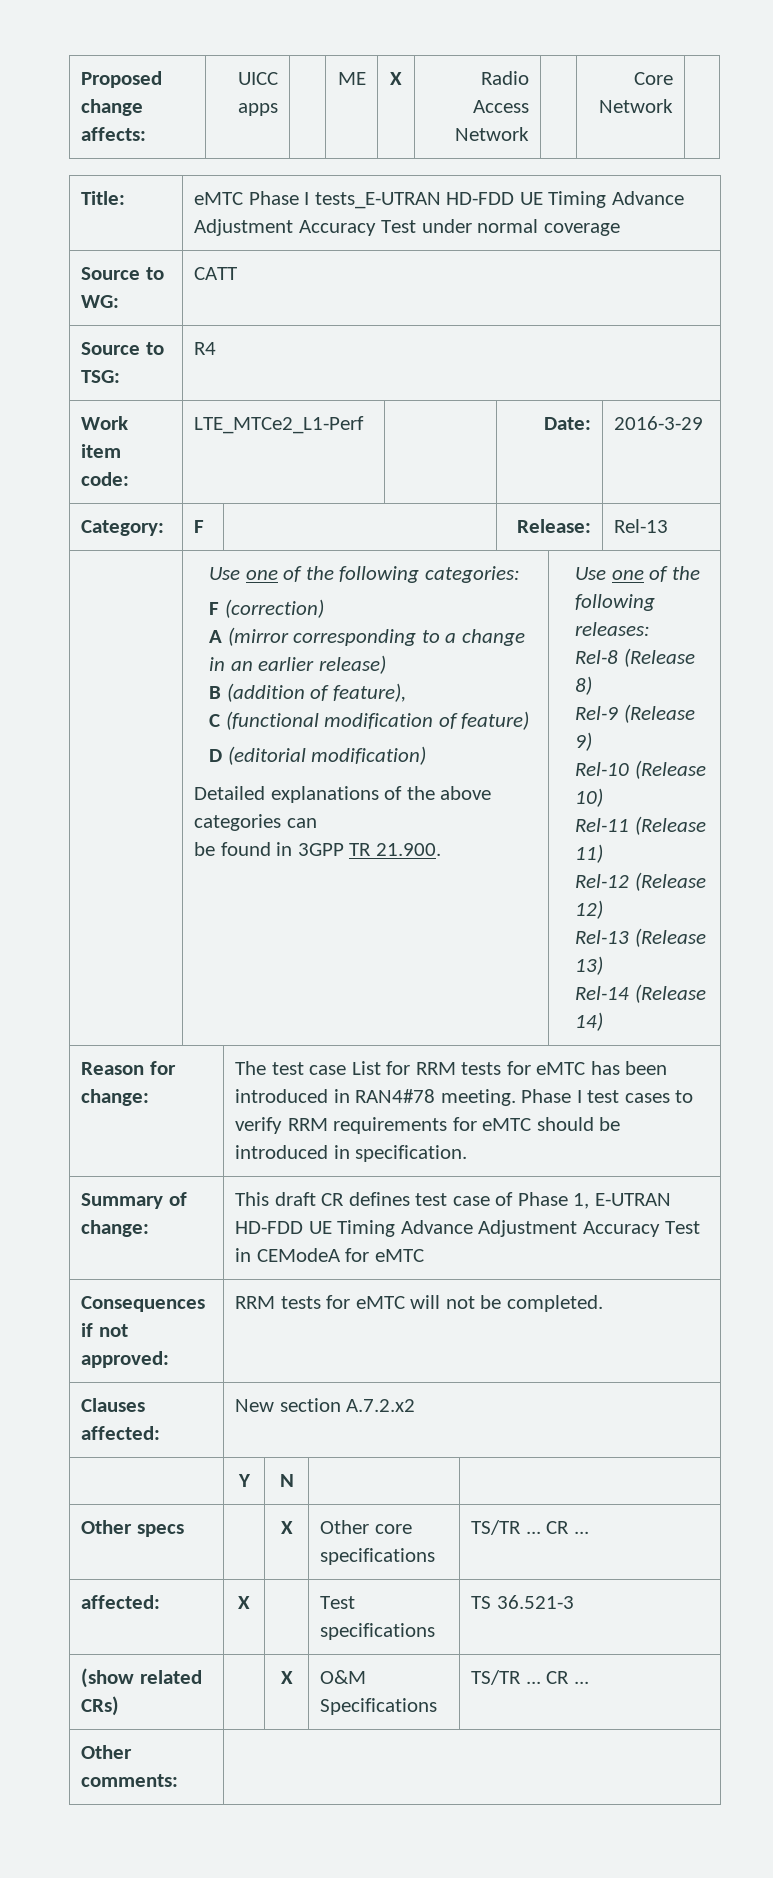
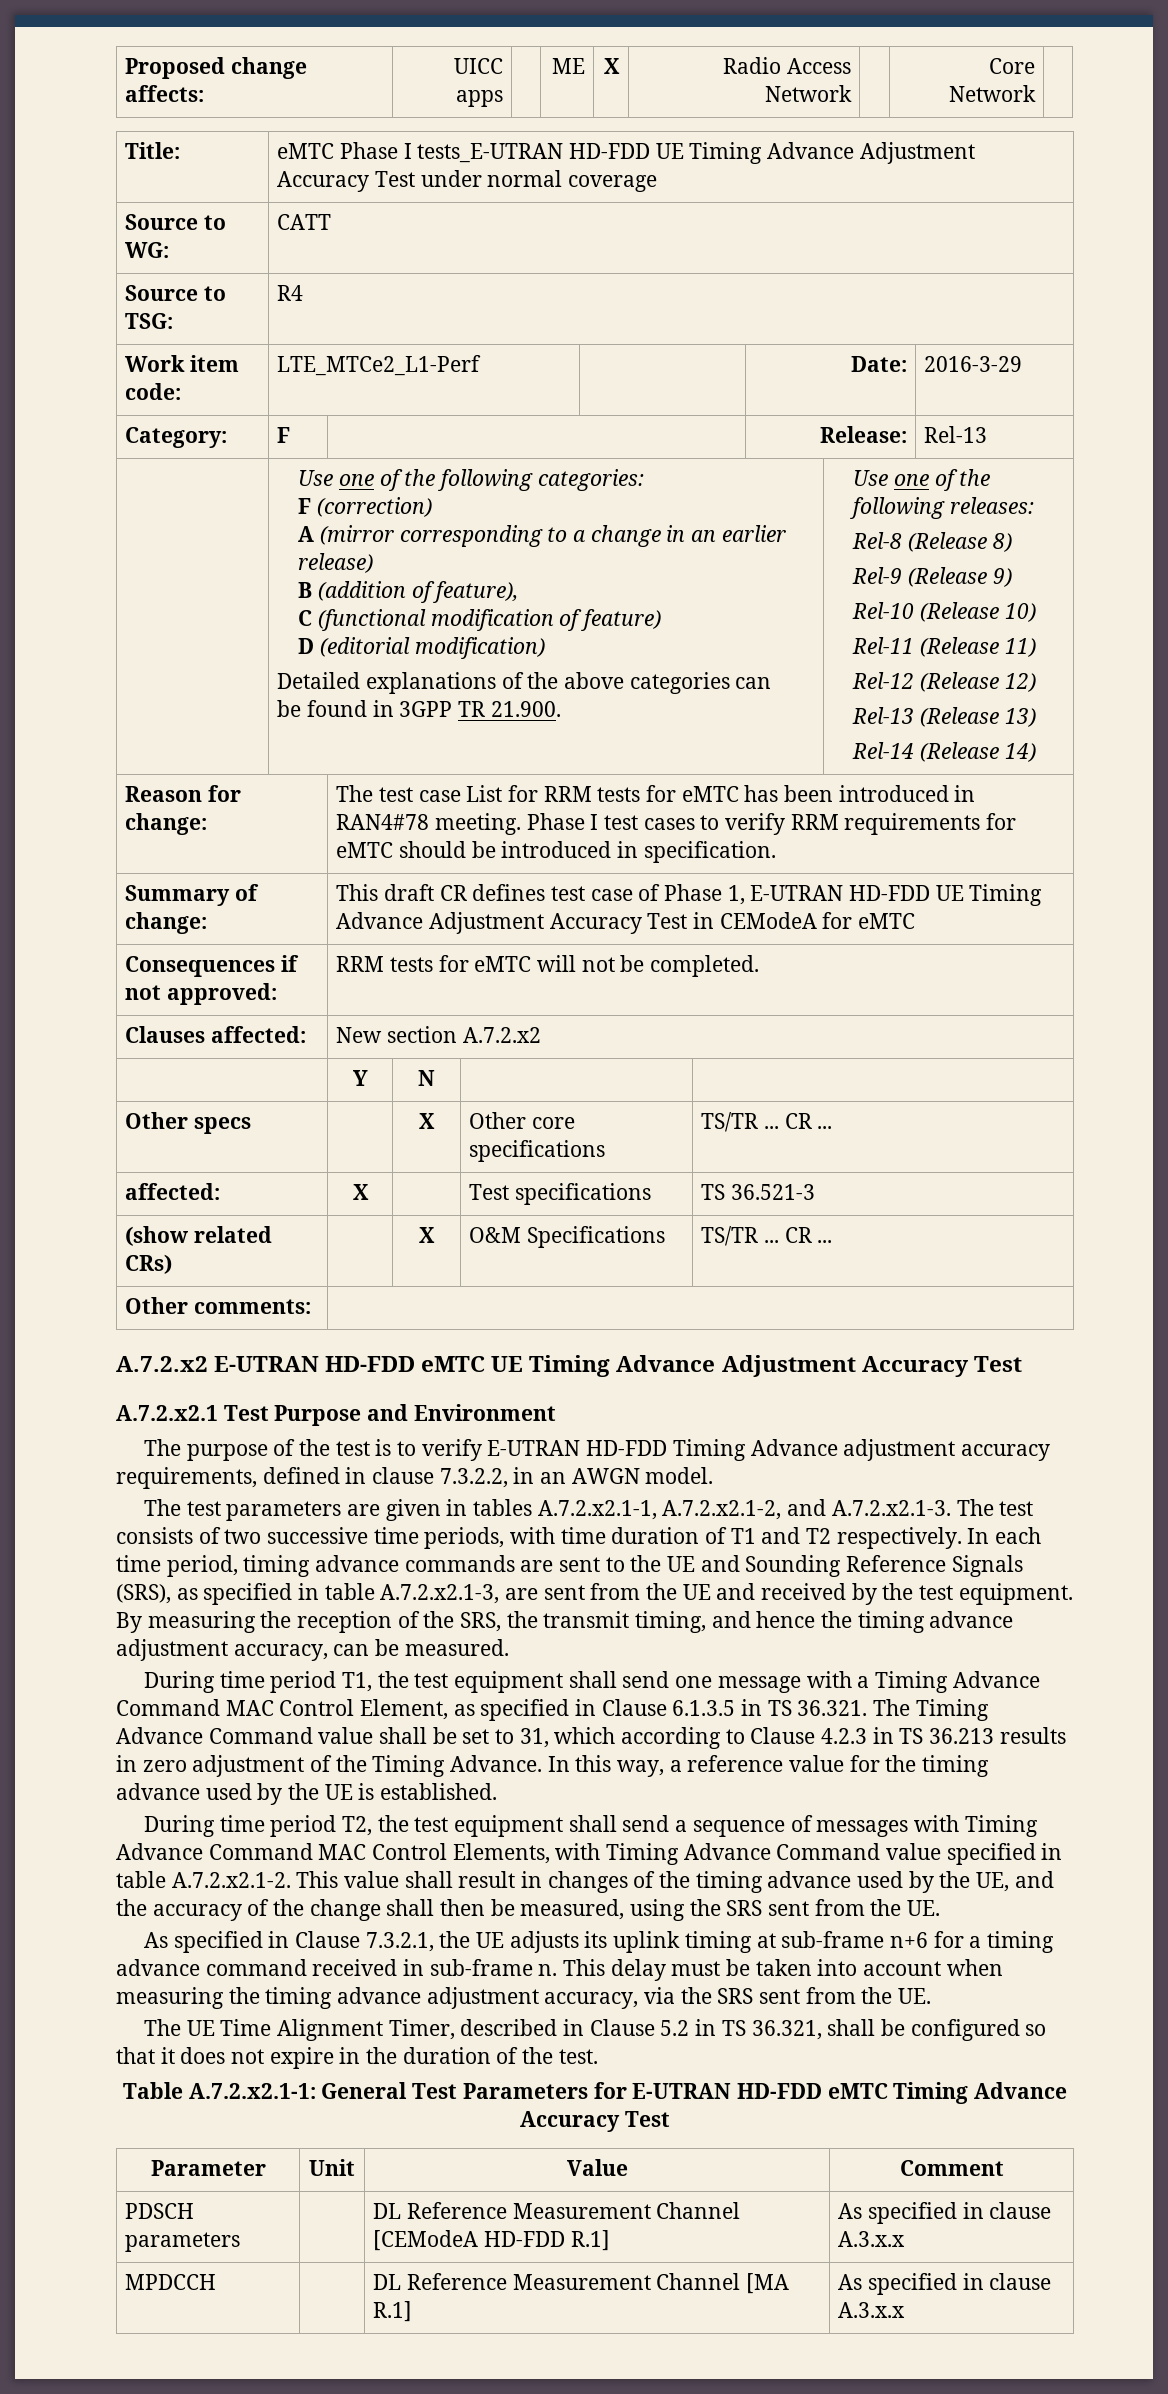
(178, 1780) none -> [116,1355,1022,1377] [116,1404,556,1426] [144,1439,1050,1461] [116,1467,714,1489] [144,1499,1034,1521] [116,1527,1042,1549] [116,1555,1023,1577] [116,1583,1073,1605] [116,1611,1014,1633] [116,1639,509,1661] [144,1671,1040,1693] [116,1699,989,1721] [116,1727,1066,1749] [116,1755,990,1777] [116,1783,498,1805] [144,1815,1038,1837] [116,1843,1063,1865] [116,1871,1054,1893] [116,1899,941,1921] [144,1931,1054,1953] [116,1959,1003,1981] [116,1987,932,2009] [144,2019,1047,2041] [116,2047,598,2069] [123,2082,1067,2104] [520,2111,670,2132] [150,2160,266,2176] [309,2159,355,2176] [566,2159,628,2176] [899,2160,1004,2176] [125,2203,195,2219] [125,2232,241,2252] [373,2202,741,2219] [373,2230,610,2251] [838,2202,1052,2224] [838,2231,906,2247] [125,2274,217,2290] [373,2273,789,2294] [373,2301,413,2322] [838,2273,1052,2295] [838,2302,906,2318] // A.7.2.x2 E-UTRAN HD-FDD eMTC UE Timing Advance Adjustment Accuracy Test // A.7.2.x2.1 Test Purpose and Environment // The purpose of the test is to verify E-UTRAN HD-FDD Timing Advance adjustment accuracy requirements, defined in clause 7.3.2.2, in an AWGN model. // The test parameters are given in tables A.7.2.x2.1-1, A.7.2.x2.1-2, and A.7.2.x2.1-3. The test consists of two successive time periods, with time duration of T1 and T2 respectively. In each time period, timing advance commands are sent to the UE and Sounding Reference Signals (SRS), as specified in table A.7.2.x2.1-3, are sent from the UE and received by the test equipment. By measuring the reception of the SRS, the transmit timing, and hence the timing advance adjustment accuracy, can be measured. // During time period T1, the test equipment shall send one message with a Timing Advance Command MAC Control Element, as specified in Clause 6.1.3.5 in TS 36.321. The Timing Advance Command value shall be set to 31, which according to Clause 4.2.3 in TS 36.213 results in zero adjustment of the Timing Advance. In this way, a reference value for the timing advance used by the UE is established. // During time period T2, the test equipment shall send a sequence of messages with Timing Advance Command MAC Control Elements, with Timing Advance Command value specified in table A.7.2.x2.1-2. This value shall result in changes of the timing advance used by the UE, and the accuracy of the change shall then be measured, using the SRS sent from the UE. // As specified in Clause 7.3.2.1, the UE adjusts its uplink timing at sub-frame n+6 for a timing advance command received in sub-frame n. This delay must be taken into account when measuring the timing advance adjustment accuracy, via the SRS sent from the UE. // The UE Time Alignment Timer, described in Clause 5.2 in TS 36.321, shall be configured so that it does not expire in the duration of the test. // Table A.7.2.x2.1-1: General Test Parameters for E-UTRAN HD-FDD eMTC Timing Advance Accuracy Test // Parameter | Unit | Value | Comment // PDSCH parameters | | DL Reference Measurement Channel [CEModeA HD-FDD R.1] | As specified in clause A.3.x.x // MPDCCH | | DL Reference Measurement Channel [MA R.1] | As specified in clause A.3.x.x

